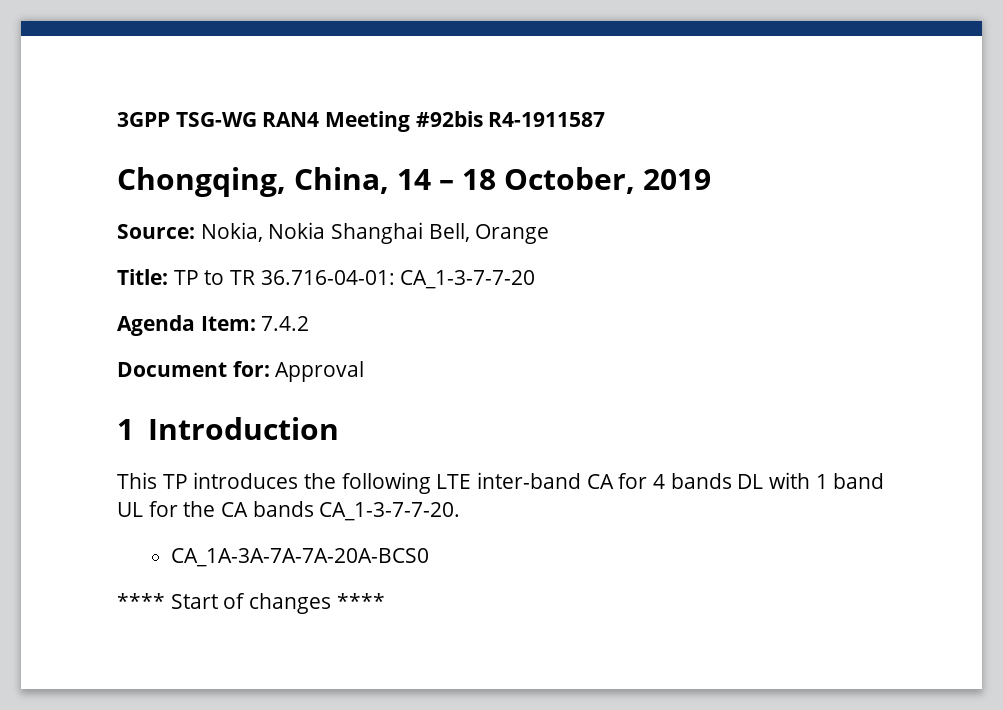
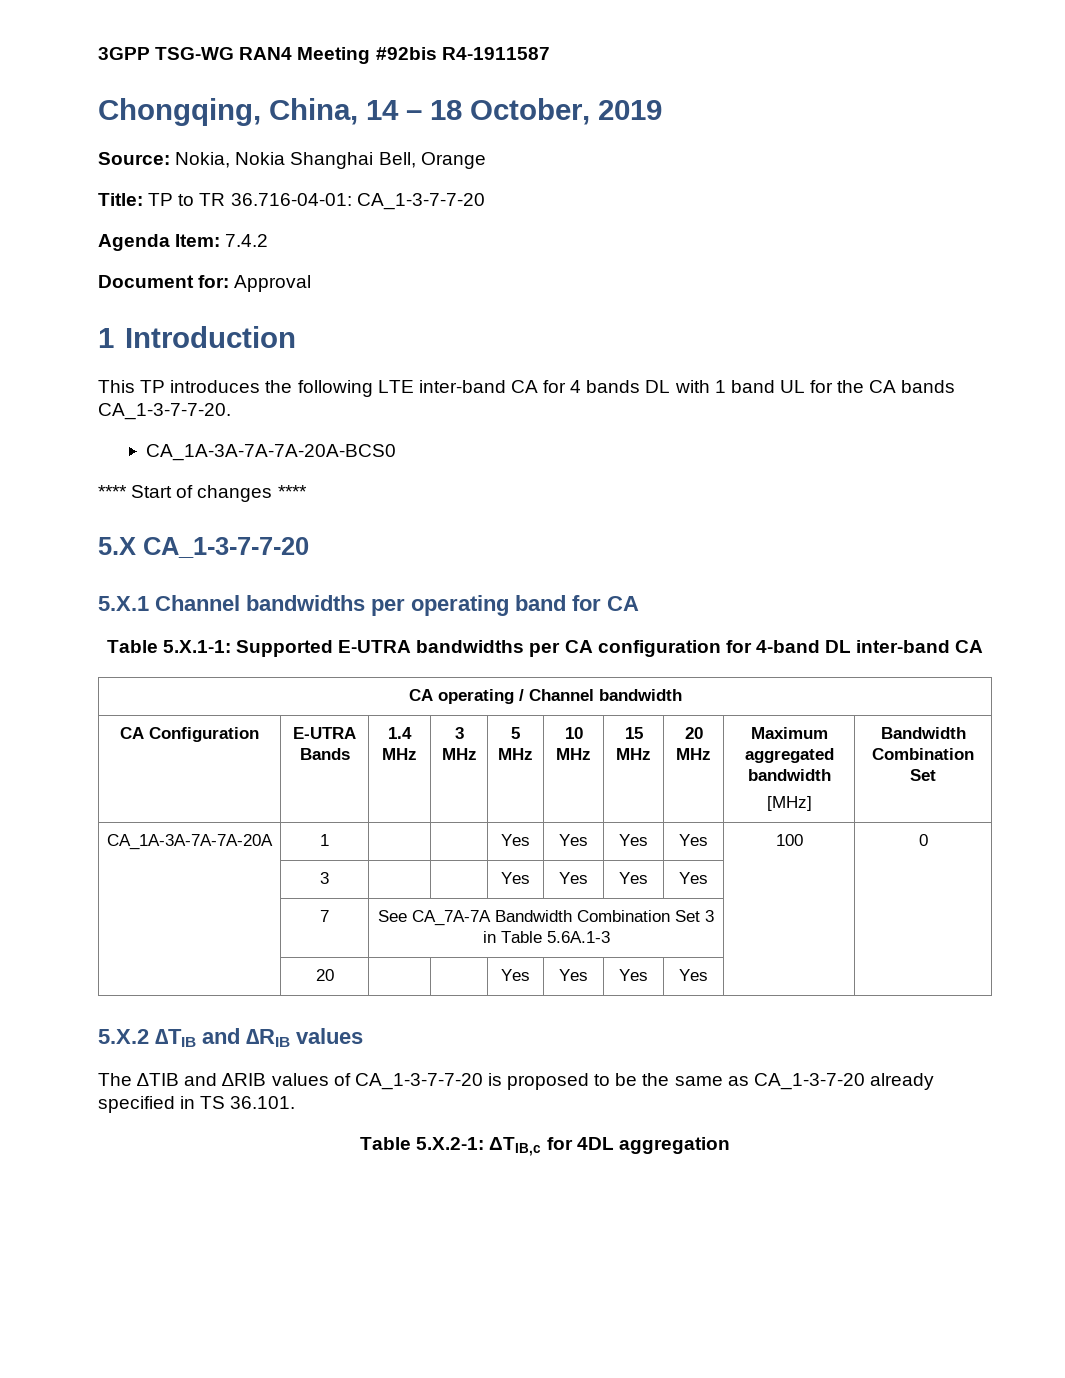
(385, 601) none -> [98,537,309,558] [98,595,639,616] [106,640,984,657] [408,689,682,704] [120,727,259,742] [293,727,356,739] [299,748,350,760] [388,727,412,739] [382,748,417,760] [454,727,464,739] [441,748,477,760] [511,727,520,739] [498,748,533,760] [564,727,583,739] [556,748,591,760] [624,727,643,739] [616,748,651,760] [684,727,703,739] [676,748,711,760] [750,727,828,739] [744,748,834,763] [747,769,831,781] [766,796,812,811] [880,727,966,739] [872,748,974,760] [910,769,936,781] [107,834,273,850] [320,834,329,846] [501,834,530,846] [559,834,588,846] [619,834,648,846] [679,834,708,846] [775,834,803,846] [918,834,928,846] [320,872,329,884] [501,872,530,884] [559,872,588,884] [619,872,648,884] [679,872,708,884] [320,910,329,922] [378,910,714,926] [482,931,610,943] [315,969,334,981] [501,969,530,981] [559,969,588,981] [619,969,648,981] [679,969,708,981] [98,1028,363,1047] [98,1073,934,1090] [98,1096,296,1113] [360,1137,730,1156] // 5.X CA_1-3-7-7-20 // 5.X.1 Channel bandwidths per operating band for CA // Table 5.X.1-1: Supported E-UTRA bandwidths per CA configuration for 4-band DL inter-band CA // CA operating / Channel bandwidth // CA Configuration | E-UTRA Bands | 1.4 MHz | 3 MHz | 5 MHz | 10 MHz | 15 MHz | 20 MHz | Maximum aggregated bandwidth // [MHz] | Bandwidth Combination Set // CA_1A-3A-7A-7A-20A | 1 | | | Yes | Yes | Yes | Yes | 100 | 0 // | 3 | | | Yes | Yes | Yes | Yes | | // | 7 | See CA_7A-7A Bandwidth Combination Set 3 in Table 5.6A.1-3 | | // | 20 | | | Yes | Yes | Yes | Yes | | // 5.X.2 ∆TIB and ∆RIB values // The ∆TIB and ∆RIB values of CA_1-3-7-7-20 is proposed to be the same as CA_1-3-7-20 already specified in TS 36.101. // Table 5.X.2-1: ΔTIB,c for 4DL aggregation

